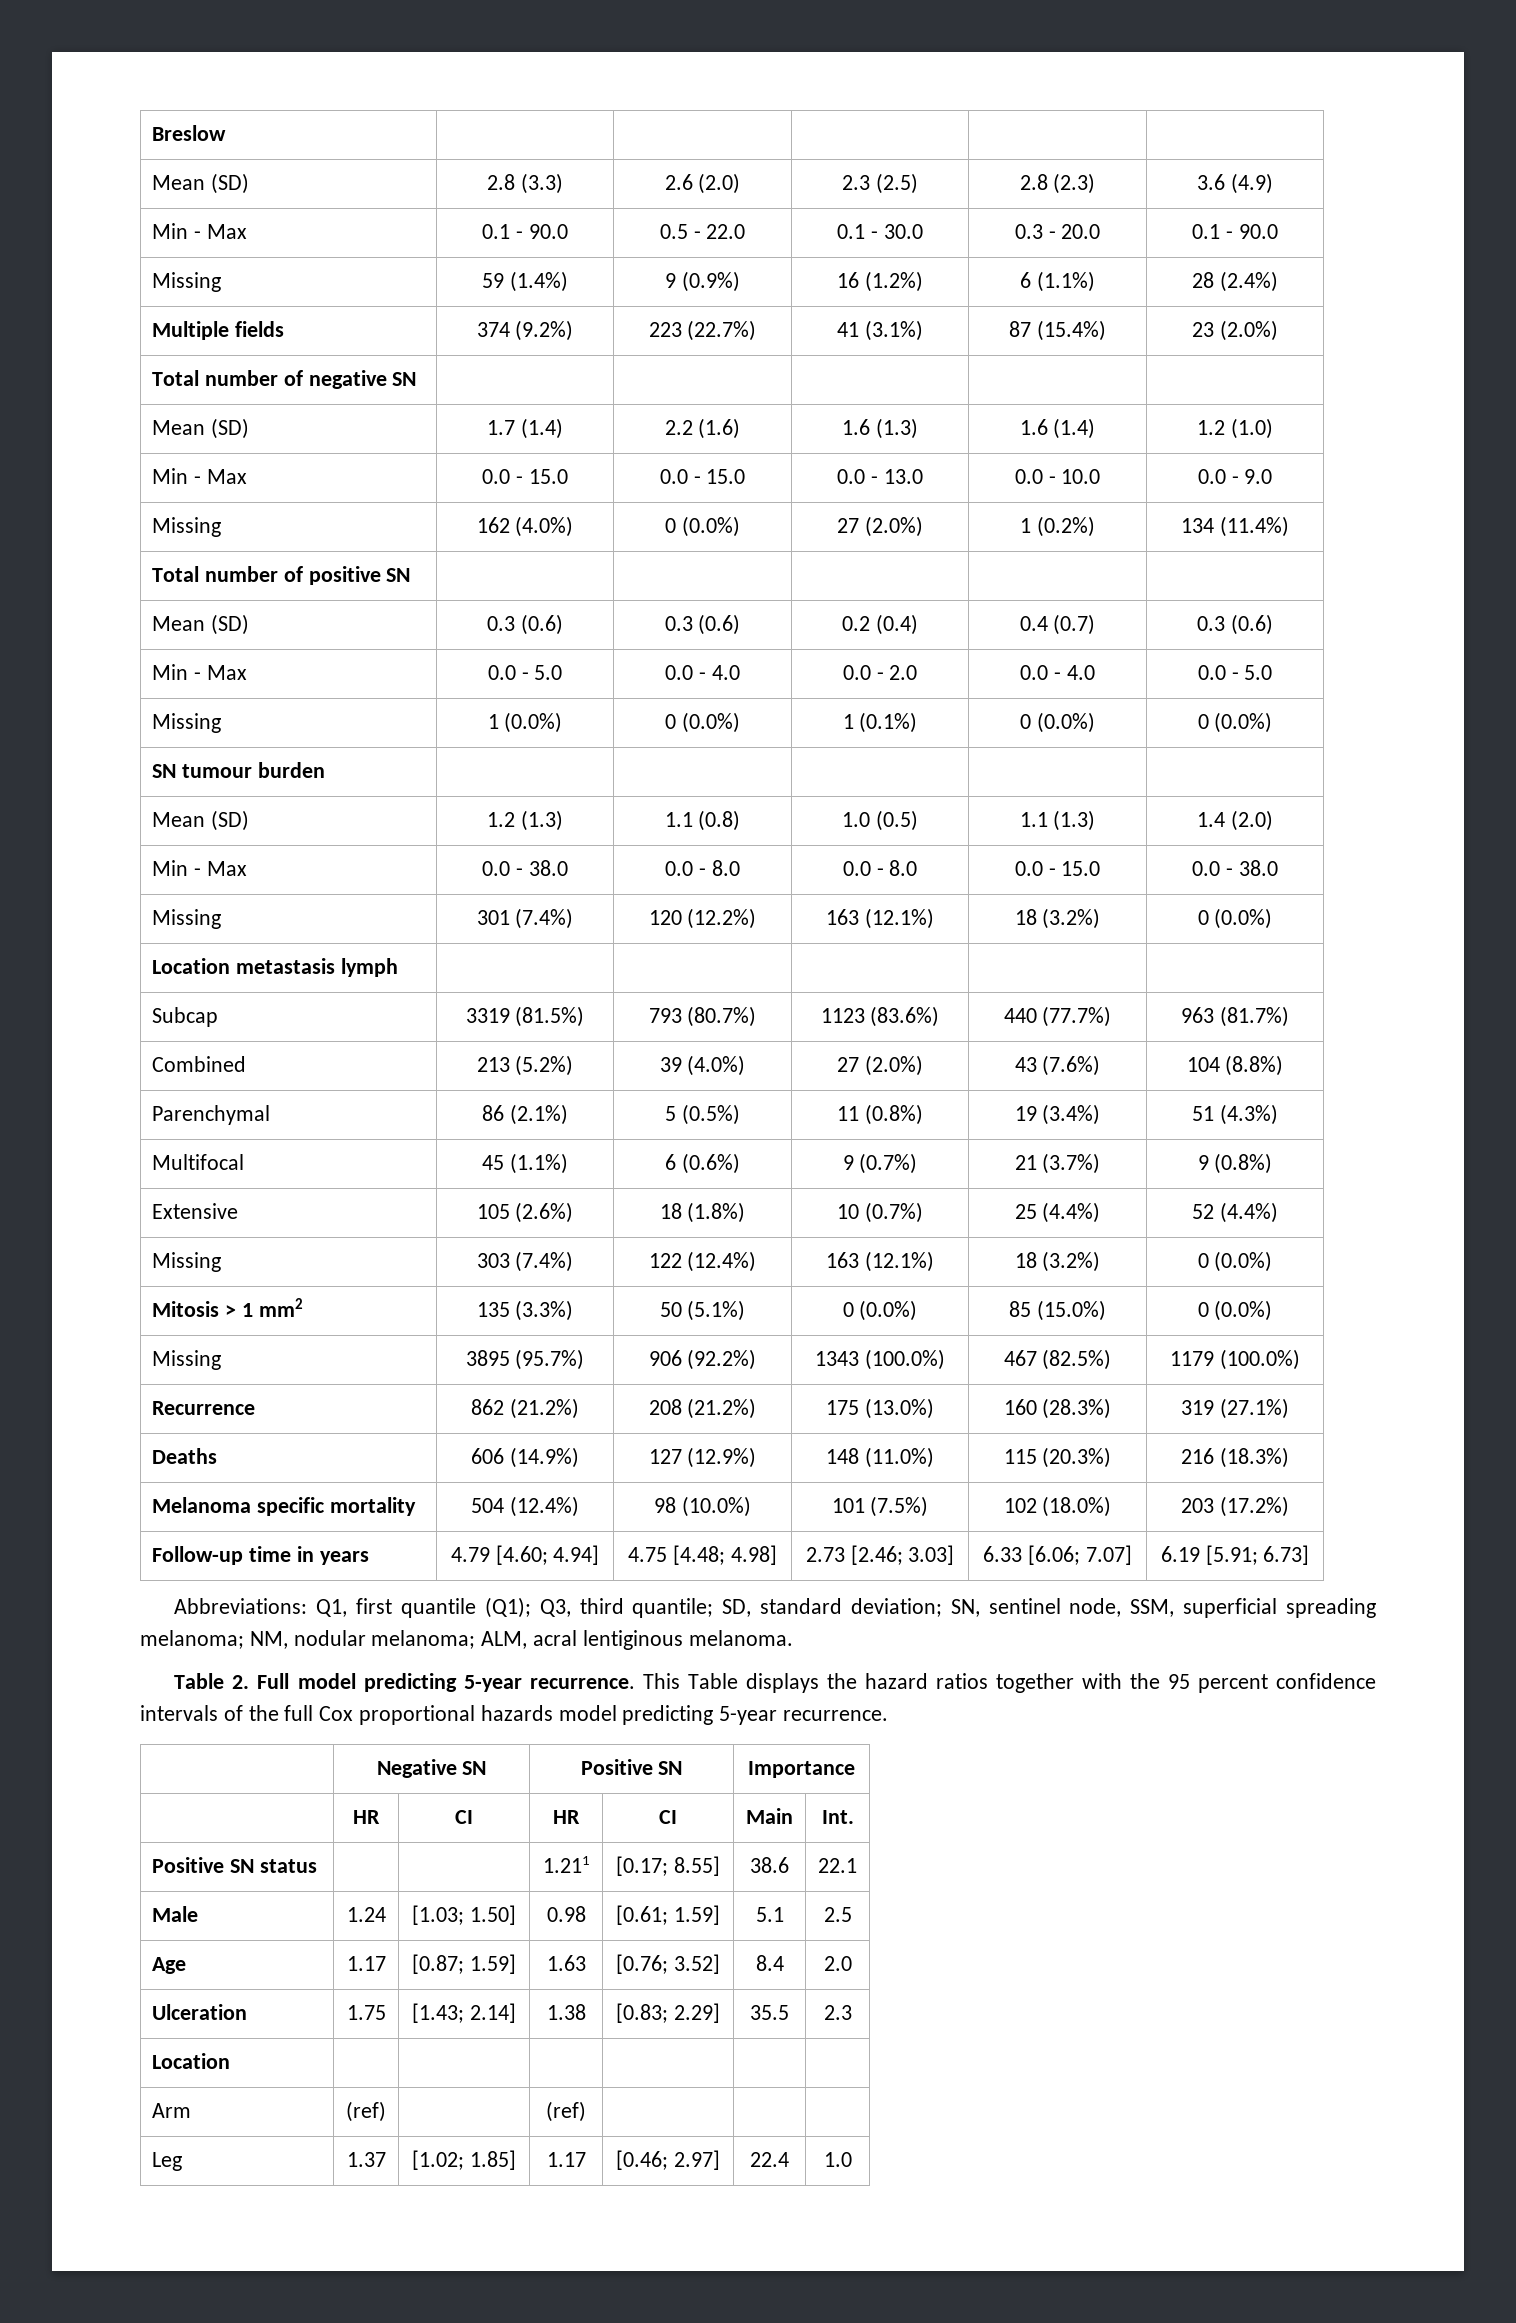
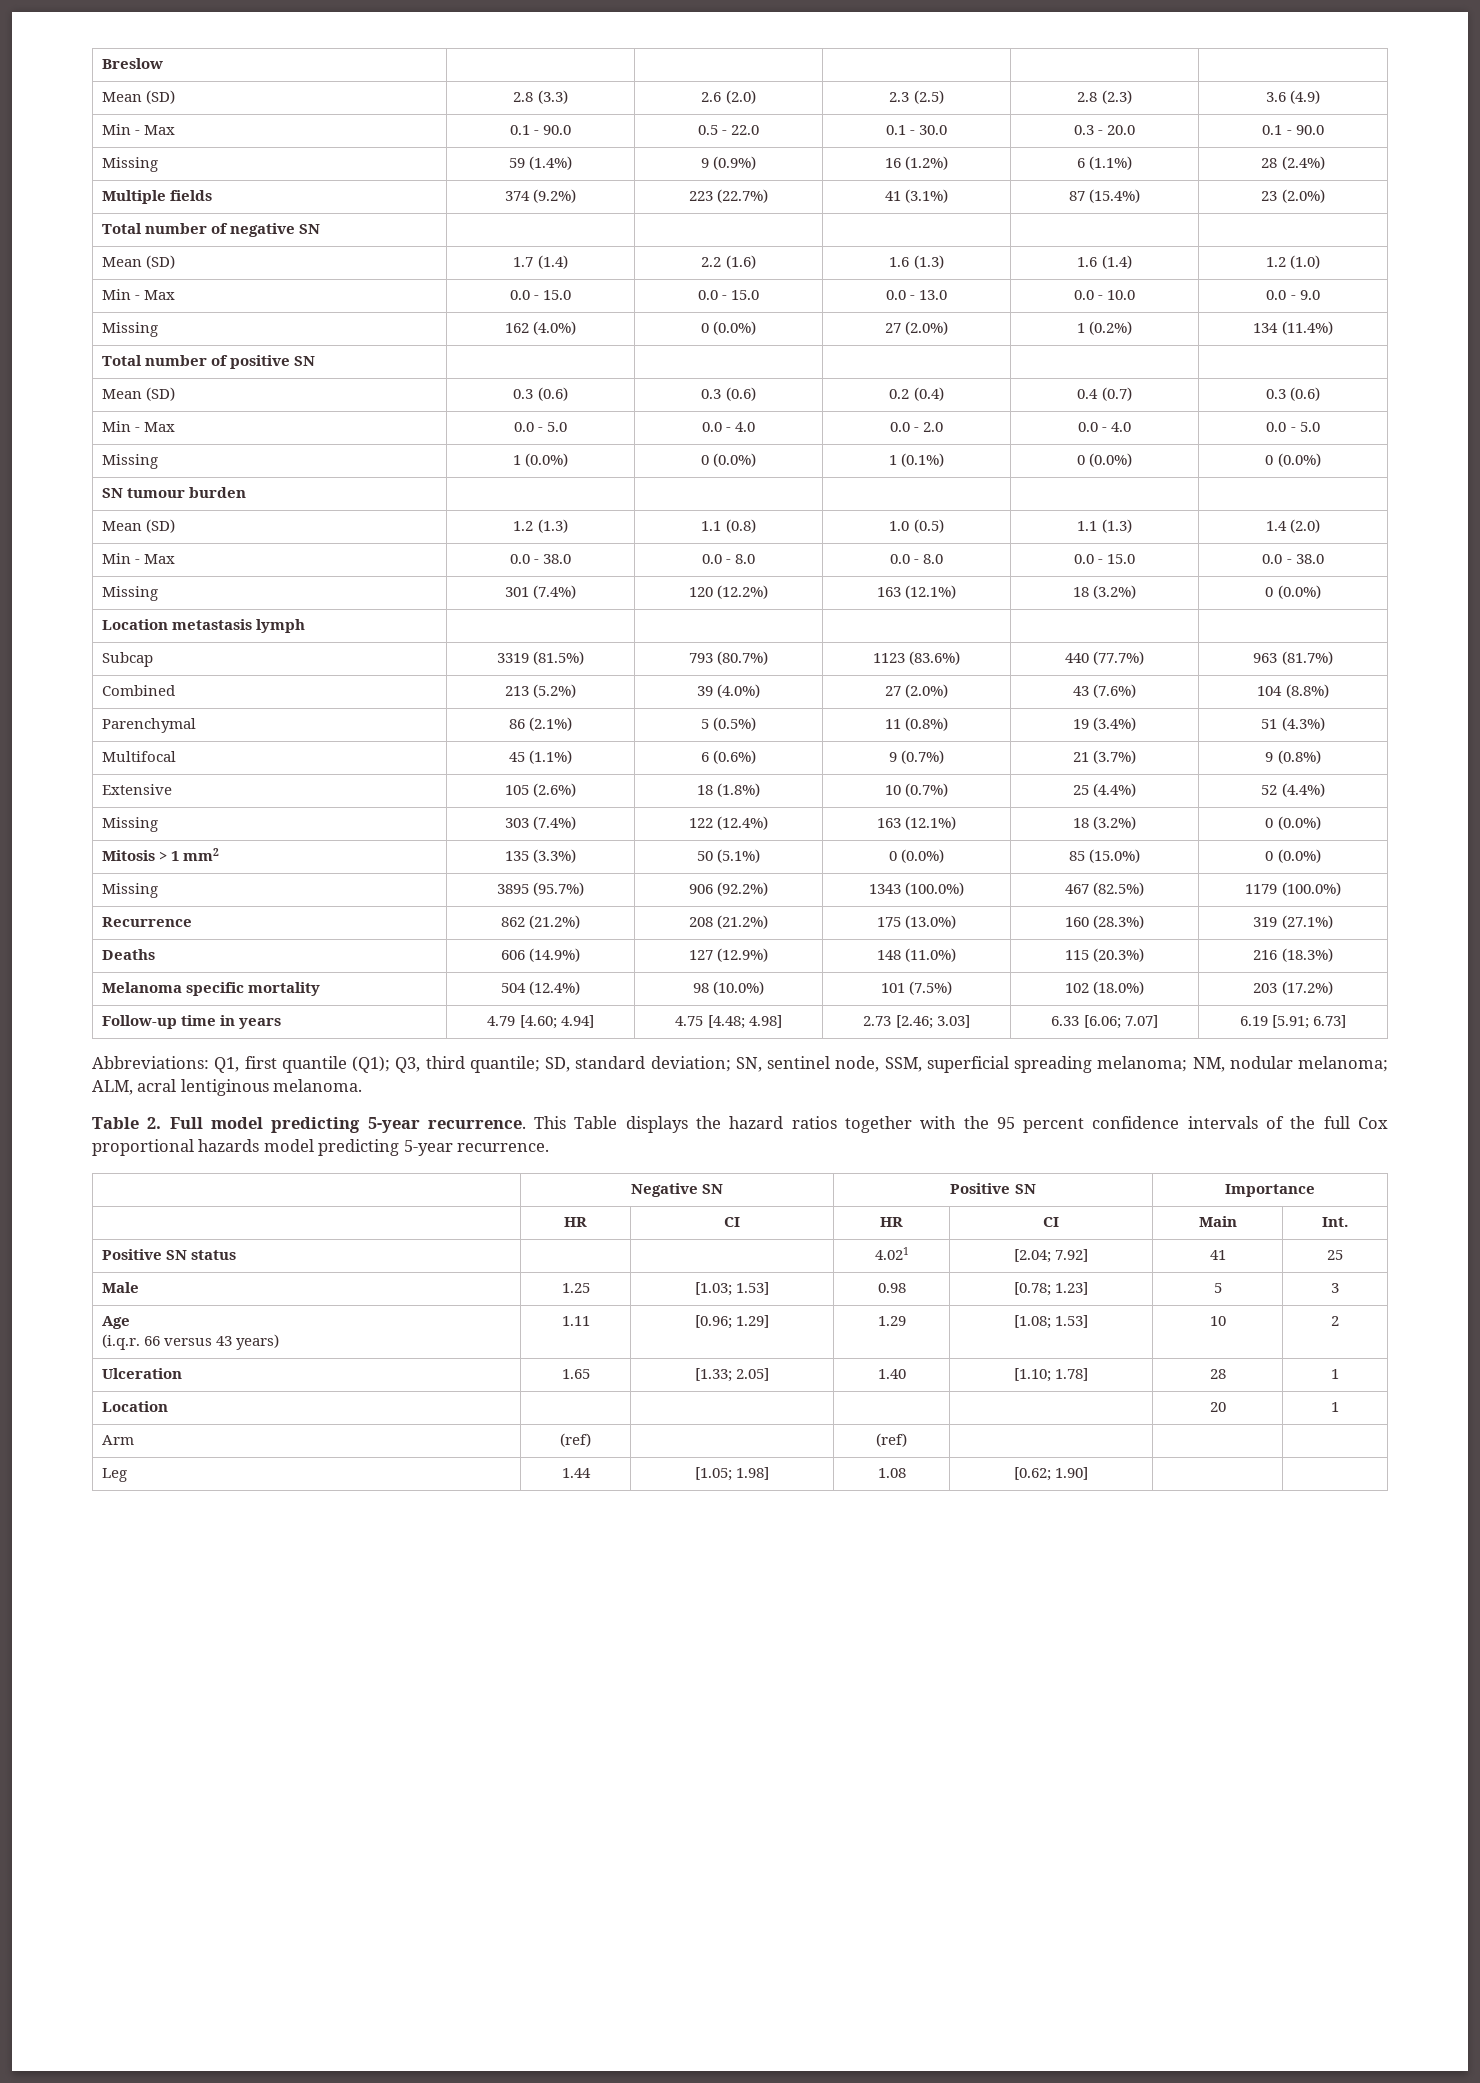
[542,1856,590,1873] [616,1856,720,1876] [750,1857,789,1873] [818,1858,857,1873] 1.211 | [0.17; 8.55] | 38.6 | 22.1 -> [874,1247,909,1260] [1013,1249,1089,1263] [1209,1250,1226,1260] [1327,1250,1343,1260] 4.021 | [2.04; 7.92] | 41 | 25
[346,1907,386,1922] 1.24 -> [561,1283,590,1293] 1.25
[469,1905,516,1925] 1.50] -> [736,1282,770,1295] 1.53]
[616,1905,720,1925] [755,1907,784,1922] [823,1907,852,1922] [152,1957,187,1974] [346,1956,386,1971] [412,1954,516,1974] [546,1955,586,1971] [616,1954,720,1974] [755,1955,784,1971] [823,1956,852,1971] [152,2004,248,2020] [346,2005,386,2020] [412,2003,516,2023] [546,2004,586,2020] [616,2003,720,2023] [750,2005,789,2020] [823,2005,852,2020] [0.61; 1.59] | 5.1 | 2.5 // Age | 1.17 | [0.87; 1.59] | 1.63 | [0.76; 3.52] | 8.4 | 2.0 // Ulceration | 1.75 | [1.43; 2.14] | 1.38 | [0.83; 2.29] | 35.5 | 2.3 -> [1013,1282,1089,1296] [1213,1283,1222,1293] [1331,1283,1339,1293] [102,1316,131,1329] [102,1334,280,1350] [561,1316,590,1326] [694,1315,770,1329] [877,1316,906,1326] [1013,1315,1089,1329] [1209,1316,1226,1326] [1331,1316,1339,1326] [102,1368,183,1379] [561,1369,590,1379] [694,1368,770,1382] [877,1369,906,1379] [1013,1368,1089,1382] [1209,1369,1226,1379] [1331,1369,1339,1379] [0.78; 1.23] | 5 | 3 // Age // (i.q.r. 66 versus 43 years) | 1.11 | [0.96; 1.29] | 1.29 | [1.08; 1.53] | 10 | 2 // Ulceration | 1.65 | [1.33; 2.05] | 1.40 | [1.10; 1.78] | 28 | 1
(231, 2061) | -> [1209,1402,1226,1412] [1331,1402,1339,1412] 20 | 1
[346,2152,386,2167] [412,2150,516,2170] [546,2152,586,2167] [616,2150,720,2170] [750,2152,789,2167] [823,2152,852,2167] 1.37 | [1.02; 1.85] | 1.17 | [0.46; 2.97] | 22.4 | 1.0 -> [561,1468,591,1478] [694,1467,770,1481] [877,1468,906,1478] [1013,1467,1089,1481] 1.44 | [1.05; 1.98] | 1.08 | [0.62; 1.90] | |

